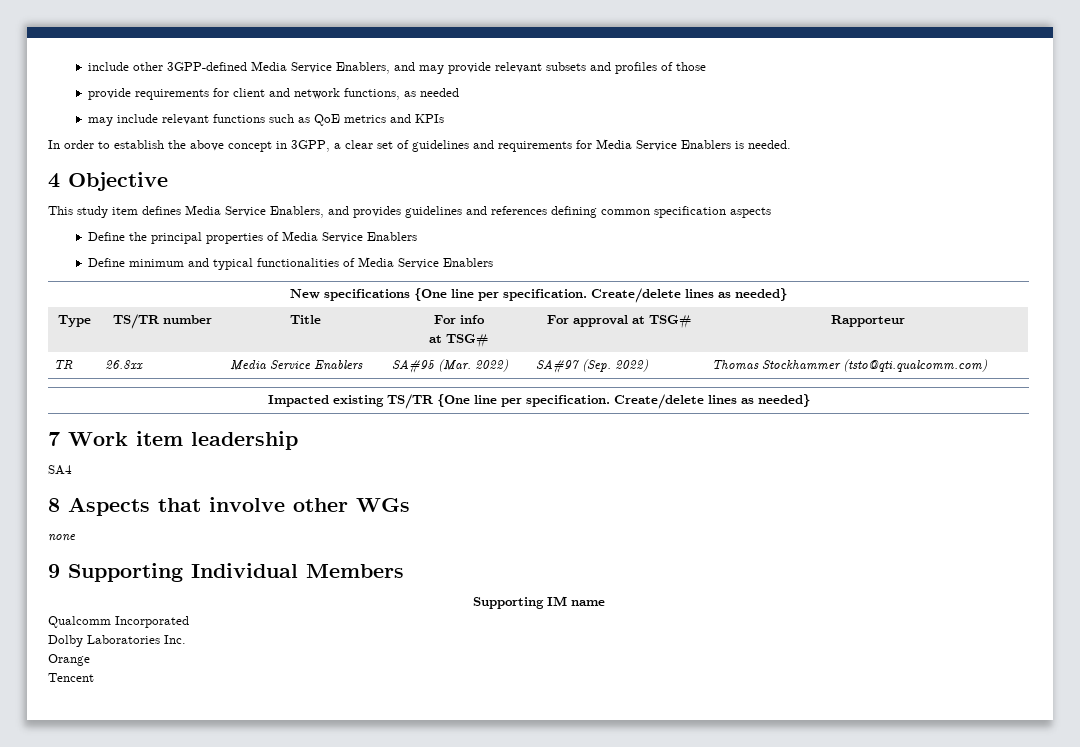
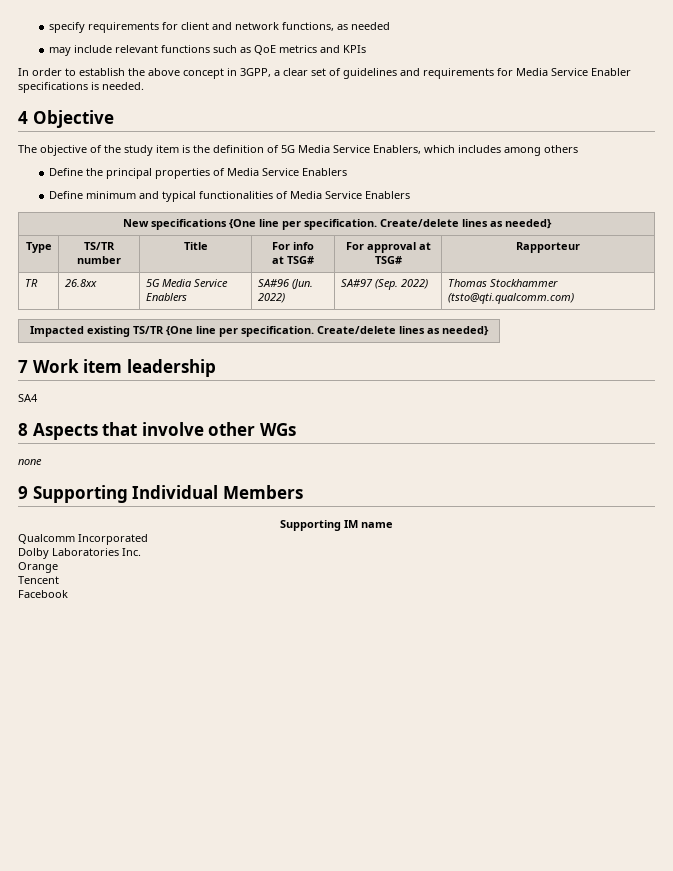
[87,61,706,74] [87,88,131,100] include other 3GPP-defined Media Service Enablers, and may provide relevant subsets and profiles of those // provide -> [48,22,85,33] specify
[681,140,731,149] Enablers -> [591,68,631,76] [18,82,88,93] Enabler specifications
[48,205,771,218] This study item defines Media Service Enablers, and provides guidelines and references defining common specification aspects -> [18,145,578,156] The objective of the study item is the definition of 5G Media Service Enablers, which includes among others
(143, 364) none -> [145,279,160,287] 5G
[391,359,471,373] SA#95 (Mar. -> [257,279,313,289] SA#96 (Jun.
(94, 677) none -> [18,590,68,598] // Facebook

